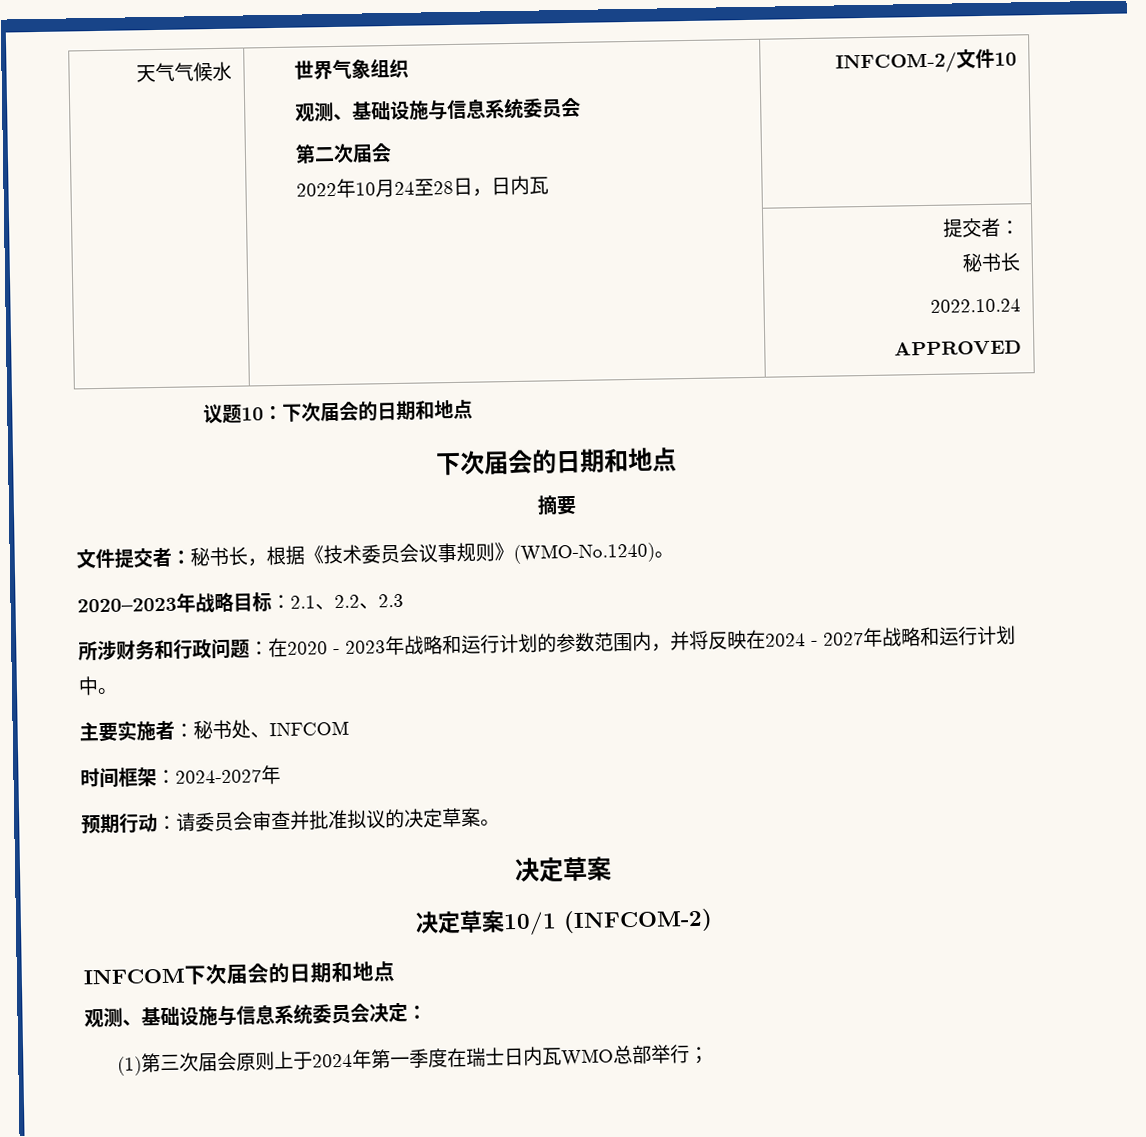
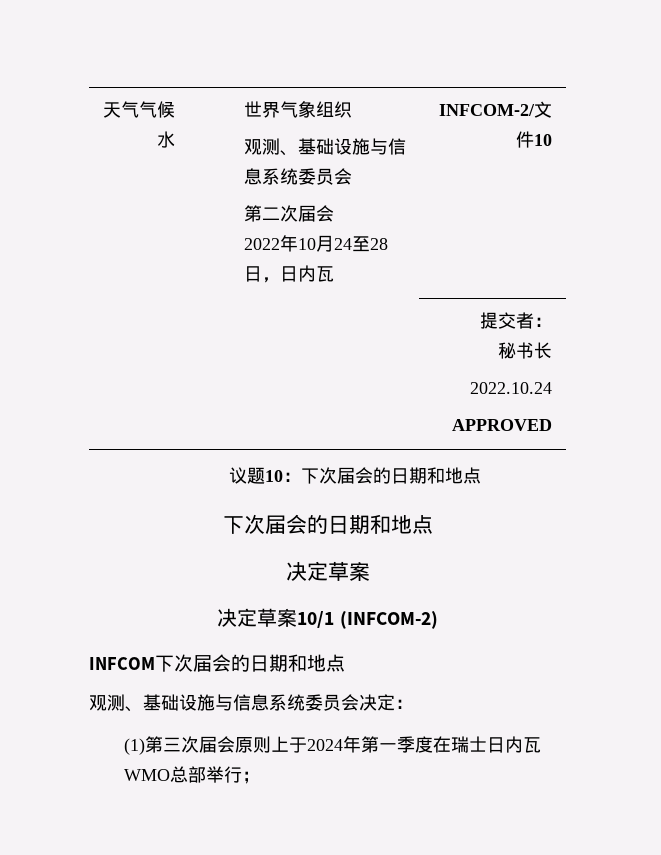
[536,495,577,516] [76,542,674,569] [77,592,404,614] [78,625,1016,662] [78,676,118,696] [79,719,349,743] [80,764,281,789] [81,807,500,835] // 摘要 // 文件提交者：秘书长，根据《技术委员会议事规则》(WMO-No.1240)。 // 2020–2023年战略目标：2.1、2.2、2.3 // 所涉财务和行政问题：在2020 - 2023年战略和运行计划的参数范围内，并将反映在2024 - 2027年战略和运行计划中。 // 主要实施者：秘书处、INFCOM // 时间框架：2024-2027年 // 预期行动：请委员会审查并批准拟议的决定草案。 -> (433, 524) none

